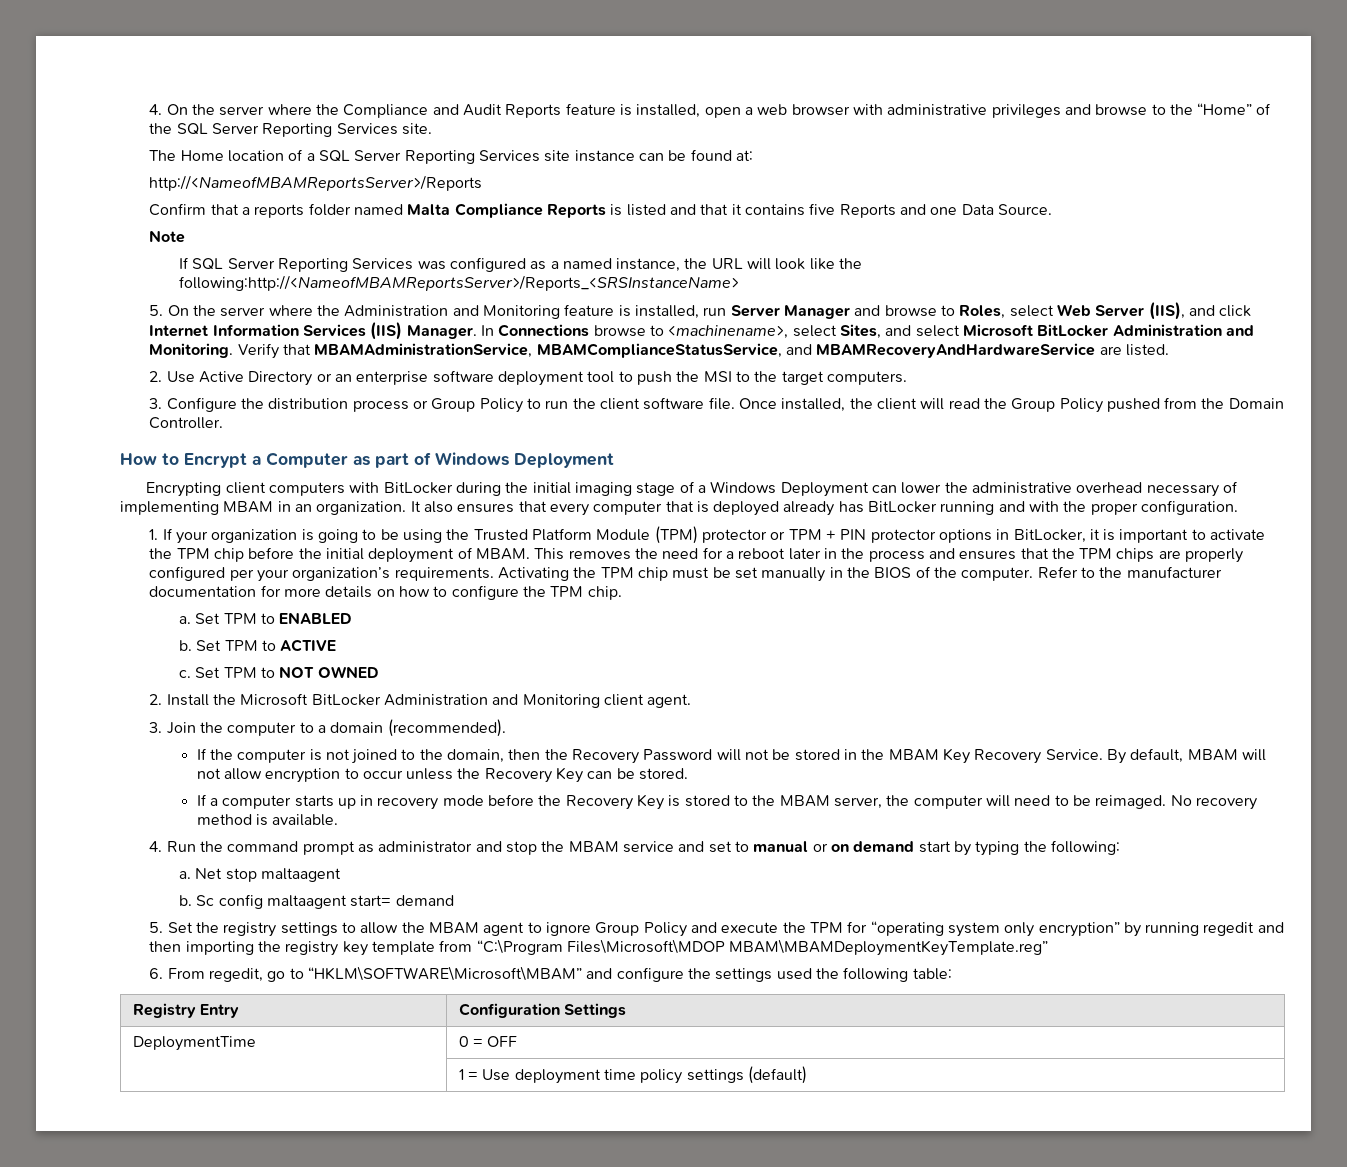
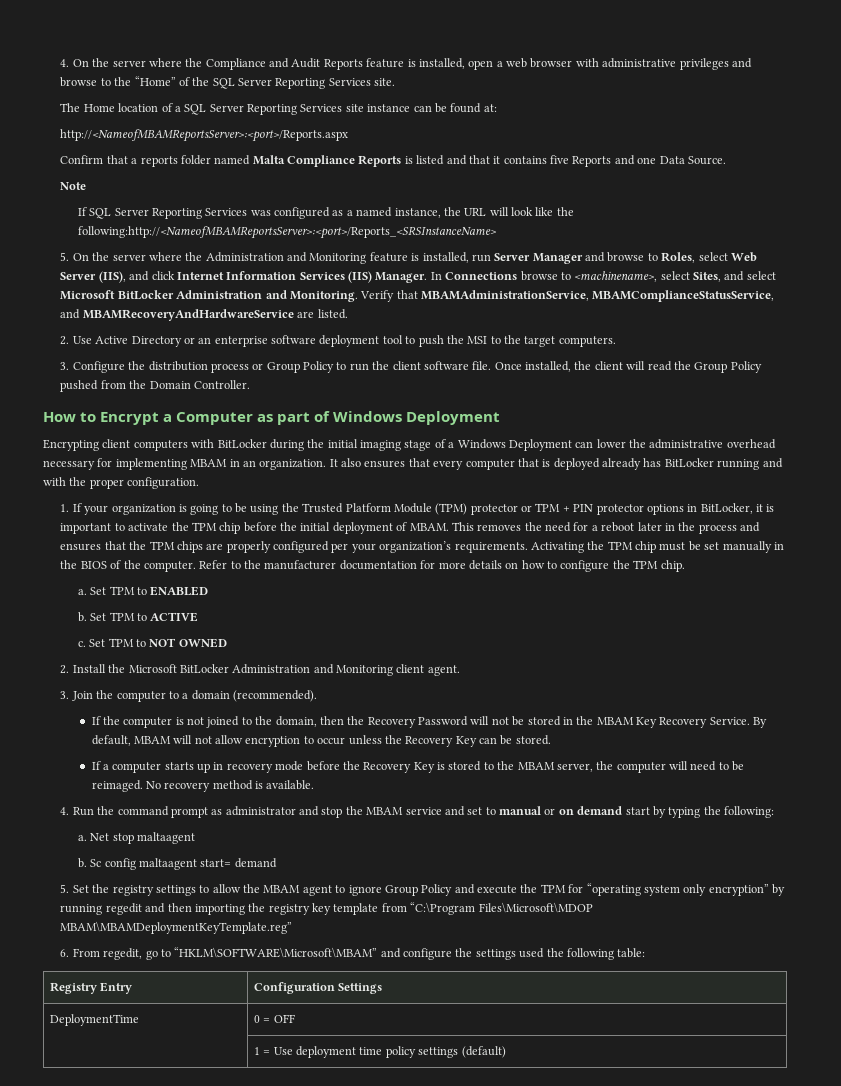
[149,175,483,191] http://<NameofMBAMReportsServer>/Reports -> [60,129,349,142] http://<NameofMBAMReportsServer>:<port>/Reports.aspx
[178,275,739,291] following:http://<NameofMBAMReportsServer>/Reports_<SRSInstanceName> -> [77,226,497,239] following:http://<NameofMBAMReportsServer>:<port>/Reports_<SRSInstanceName>
[1222,481,1238,493] of -> [97,458,113,467] for

